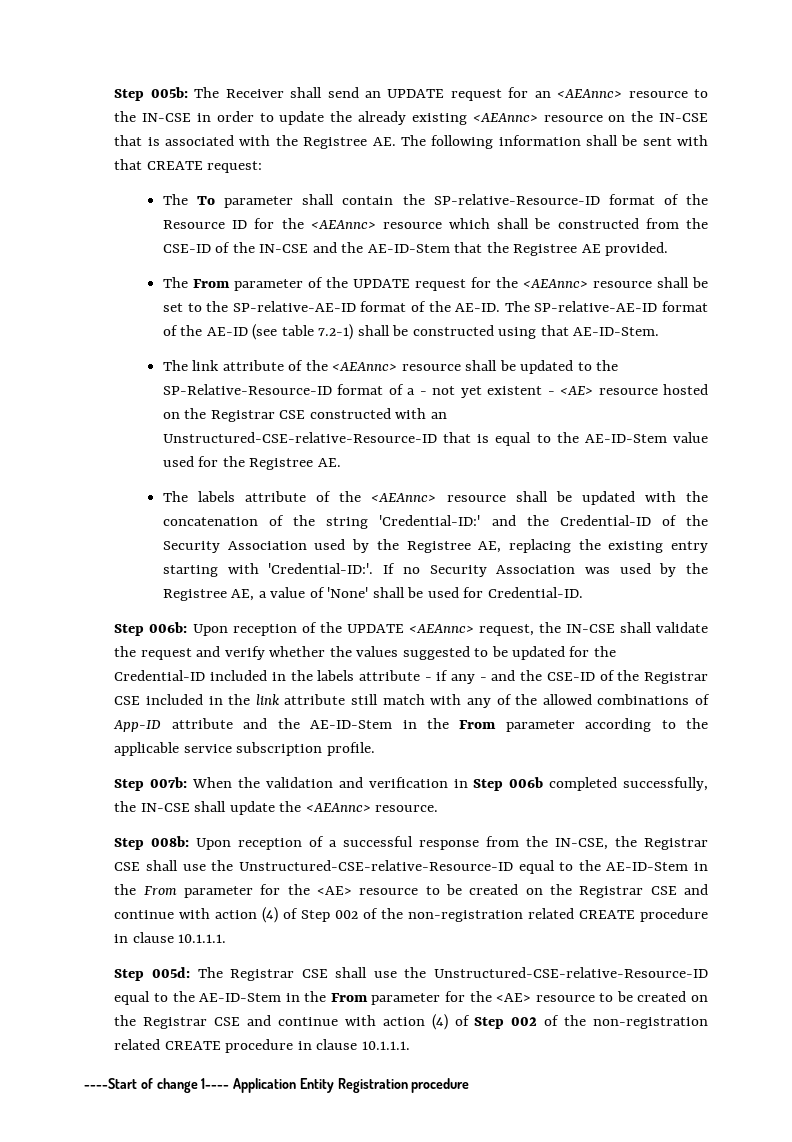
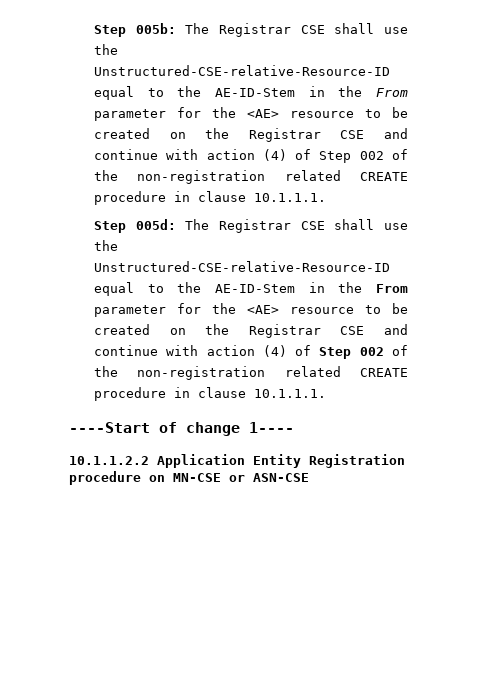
[225,87,708,101] [114,111,709,125] [114,135,708,149] [114,159,263,173] [162,194,709,208] [162,218,708,229] [162,242,669,256] [162,277,708,291] [162,301,709,312] [162,324,660,340] [162,360,619,374] [162,384,709,398] [162,408,447,422] [162,432,708,446] [162,456,341,470] [162,491,708,505] [162,515,708,529] [162,539,708,553] [162,563,708,577] [162,587,583,601] [114,622,708,636] [114,646,616,660] [114,670,709,684] [114,694,710,708] [113,718,708,732] [114,742,375,756] [114,777,708,791] [114,801,439,815] [114,836,638,850] Receiver shall send an UPDATE request for an <AEAnnc> resource to the IN-CSE in order to update the already existing <AEAnnc> resource on the IN-CSE that is associated with the Registree AE. The following information shall be sent with that CREATE request: // The To parameter shall contain the SP-relative-Resource-ID format of the Resource ID for the <AEAnnc> resource which shall be constructed from the CSE-ID of the IN-CSE and the AE-ID-Stem that the Registree AE provided. // The From parameter of the UPDATE request for the <AEAnnc> resource shall be set to the SP-relative-AE-ID format of the AE-ID. The SP-relative-AE-ID format of the AE-ID (see table 7.2-1) shall be constructed using that AE-ID-Stem. // The link attribute of the <AEAnnc> resource shall be updated to the SP-Relative-Resource-ID format of a - not yet existent - <AE> resource hosted on the Registrar CSE constructed with an Unstructured-CSE-relative-Resource-ID that is equal to the AE-ID-Stem value used for the Registree AE. // The labels attribute of the <AEAnnc> resource shall be updated with the concatenation of the string 'Credential-ID:' and the Credential-ID of the Security Association used by the Registree AE, replacing the existing entry starting with 'Credential-ID:'. If no Security Association was used by the Registree AE, a value of 'None' shall be used for Credential-ID. // Step 006b: Upon reception of the UPDATE <AEAnnc> request, the IN-CSE shall validate the request and verify whether the values suggested to be updated for the Credential-ID included in the labels attribute - if any - and the CSE-ID of the Registrar CSE included in the link attribute still match with any of the allowed combinations of App-ID attribute and the AE-ID-Stem in the From parameter according to the applicable service subscription profile. // Step 007b: When the validation and verification in Step 006b completed successfully, the IN-CSE shall update the <AEAnnc> resource. // Step 008b: Upon reception of a successful response from the IN-CSE, the -> (210, 28) none
(230, 1083) none -> [69,456,149,465] // 10.1.1.2.2
(470, 1085) none -> [149,473,309,482] on MN-CSE or ASN-CSE

